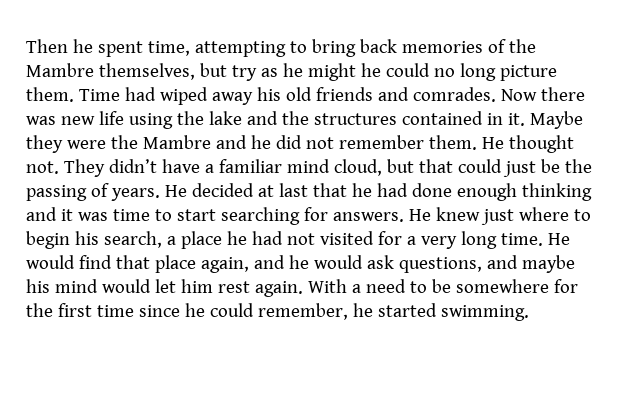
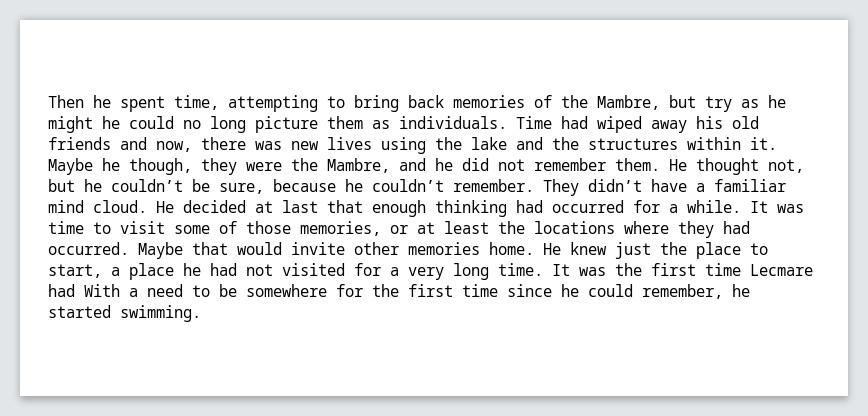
[26,63,195,80] Mambre themselves, -> [597,95,660,110] Mambre,
[26,87,74,102] them. -> [327,116,507,129] them as individuals.
[412,87,537,102] comrades. Now -> [156,141,192,152] now,
[98,111,124,125] life -> [327,137,372,150] lives
[401,111,583,129] contained in it. Maybe -> [687,137,777,150] [48,158,192,175] within it. Maybe he though,
[142,135,211,149] Mambre -> [327,158,390,173] Mambre,
[26,161,59,174] not. -> [768,159,804,173] [48,179,534,194] not, but he couldn’t be sure, because he couldn’t remember.
[333,159,592,177] [26,183,160,201] cloud, but that could just be the passing of years. -> [93,200,147,213] cloud.
[351,183,592,201] [26,207,591,225] [26,231,162,249] he had done enough thinking and it was time to start searching for answers. He knew just where to begin his search, -> [372,200,804,217] [48,221,750,238] [48,242,768,259] [48,264,102,278] enough thinking had occurred for a while. It was time to visit some of those memories, or at least the locations where they had occurred. Maybe that would invite other memories home. He knew just the place to start,
[547,233,570,245] [26,255,575,273] [26,279,303,297] He would find that place again, and he would ask questions, and maybe his mind would let him rest again. -> [552,263,813,276] [48,284,75,297] It was the first time Lecmare had

